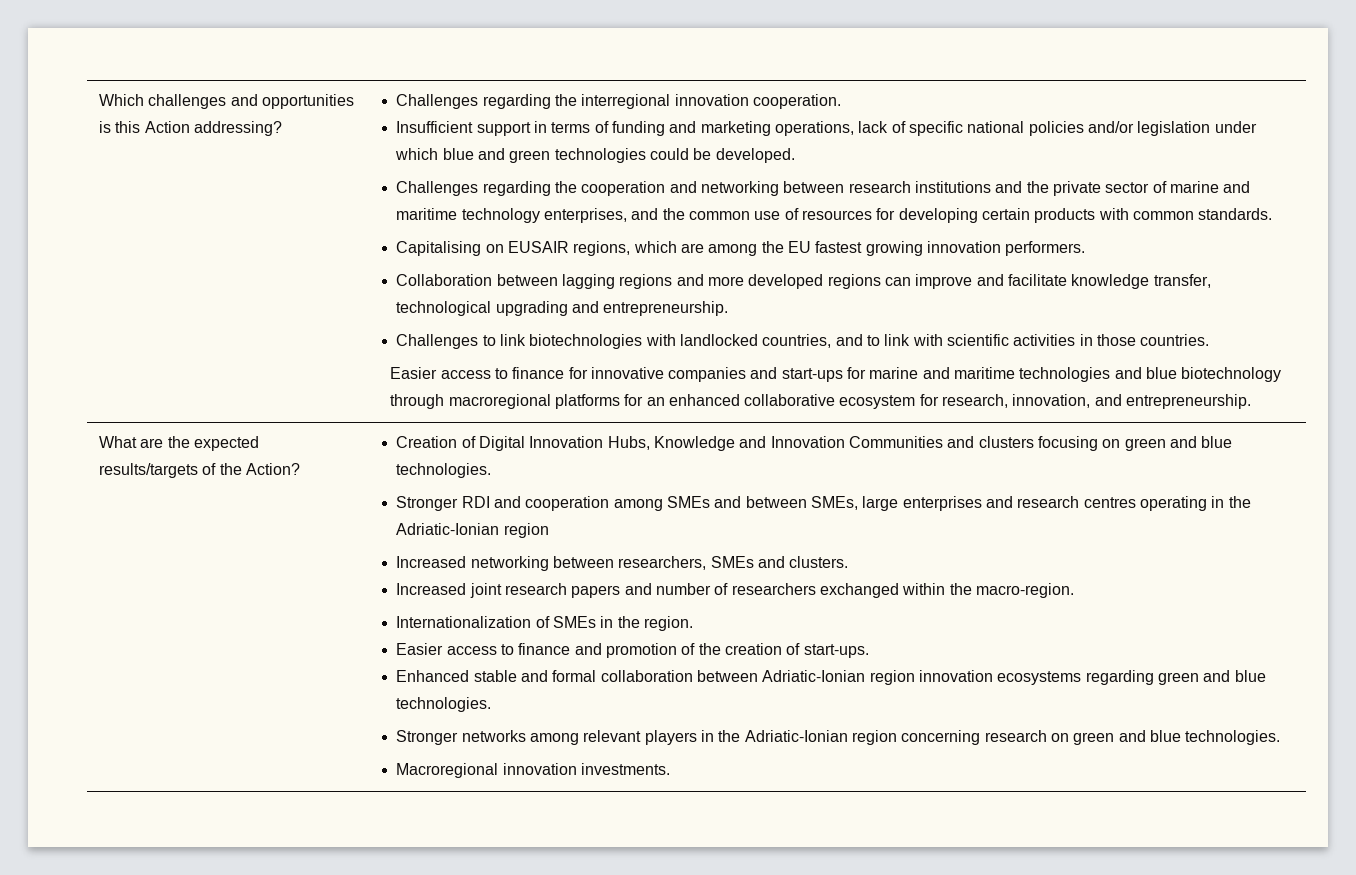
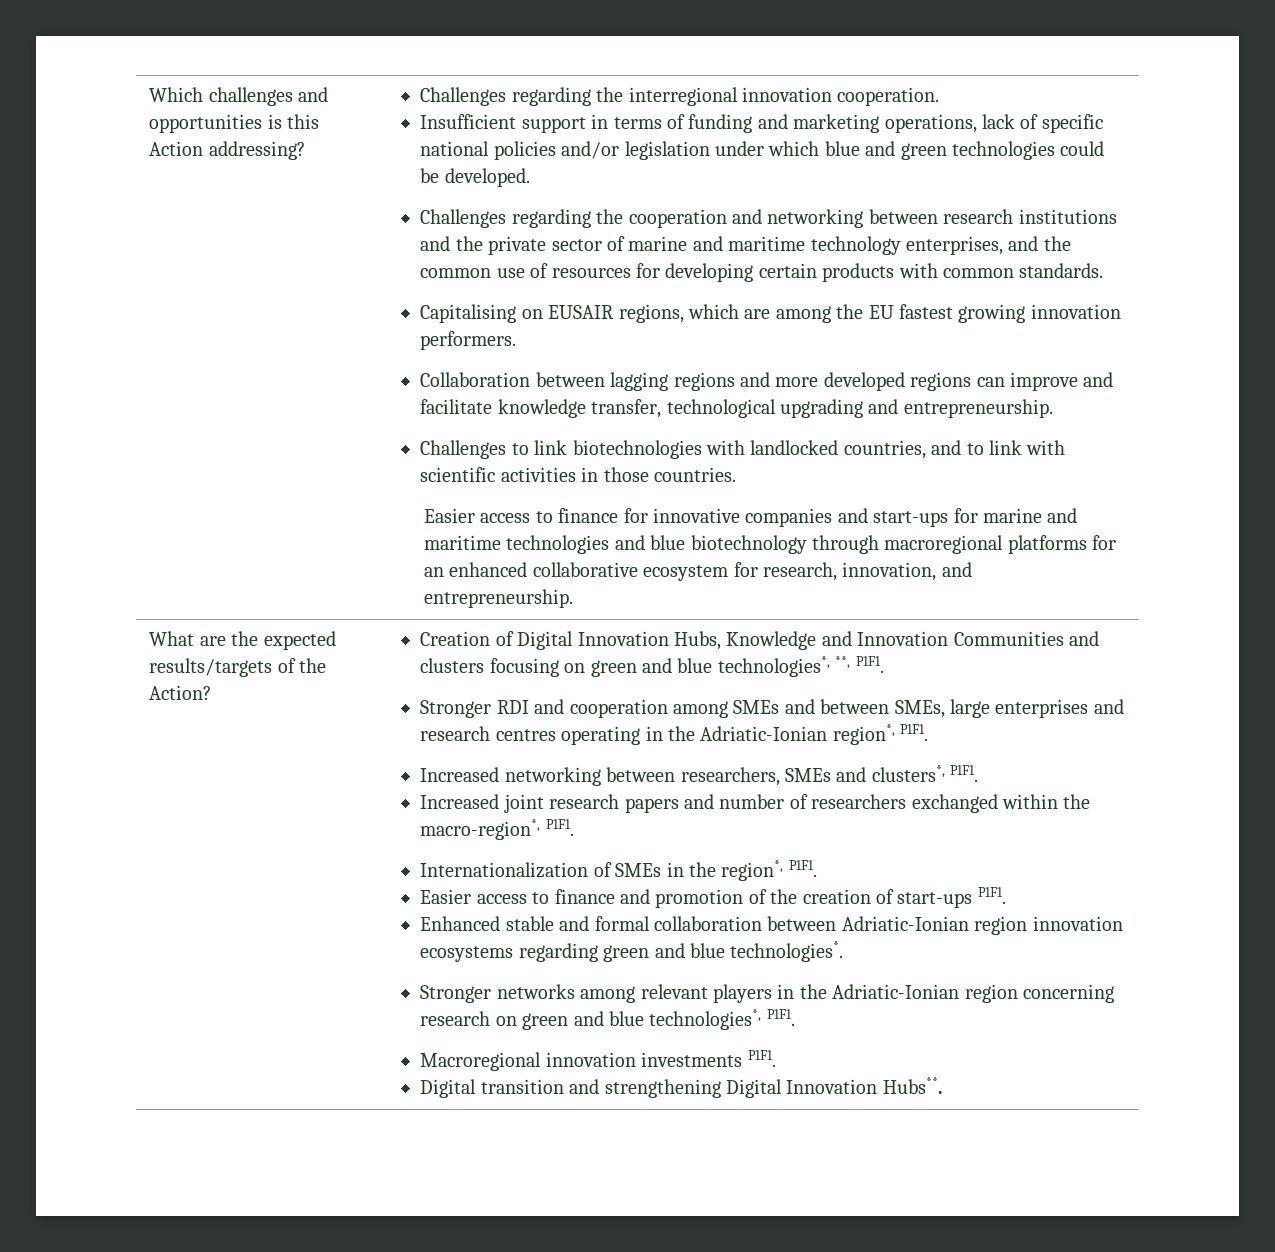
[396,463,492,478] technologies. -> [717,656,884,677] technologies*, **, P1F1.
[503,523,549,538] region -> [832,724,929,745] region*, P1F1.
[789,556,849,568] clusters. -> [871,765,979,782] clusters*, P1F1.
[975,583,1074,598] macro-region. -> [420,819,574,840] macro-region*, P1F1.
[644,616,694,631] region. -> [721,860,817,881] region*, P1F1.
[803,644,869,658] start-ups. -> [897,887,1006,908] start-ups P1F1.
[396,697,492,712] technologies. -> [730,941,844,962] technologies*.
[1185,730,1281,745] technologies. -> [649,1009,795,1030] technologies*, P1F1.
[581,763,671,775] investments. -> [641,1050,776,1067] [420,1077,943,1098] investments P1F1. // Digital transition and strengthening Digital Innovation Hubs**.

